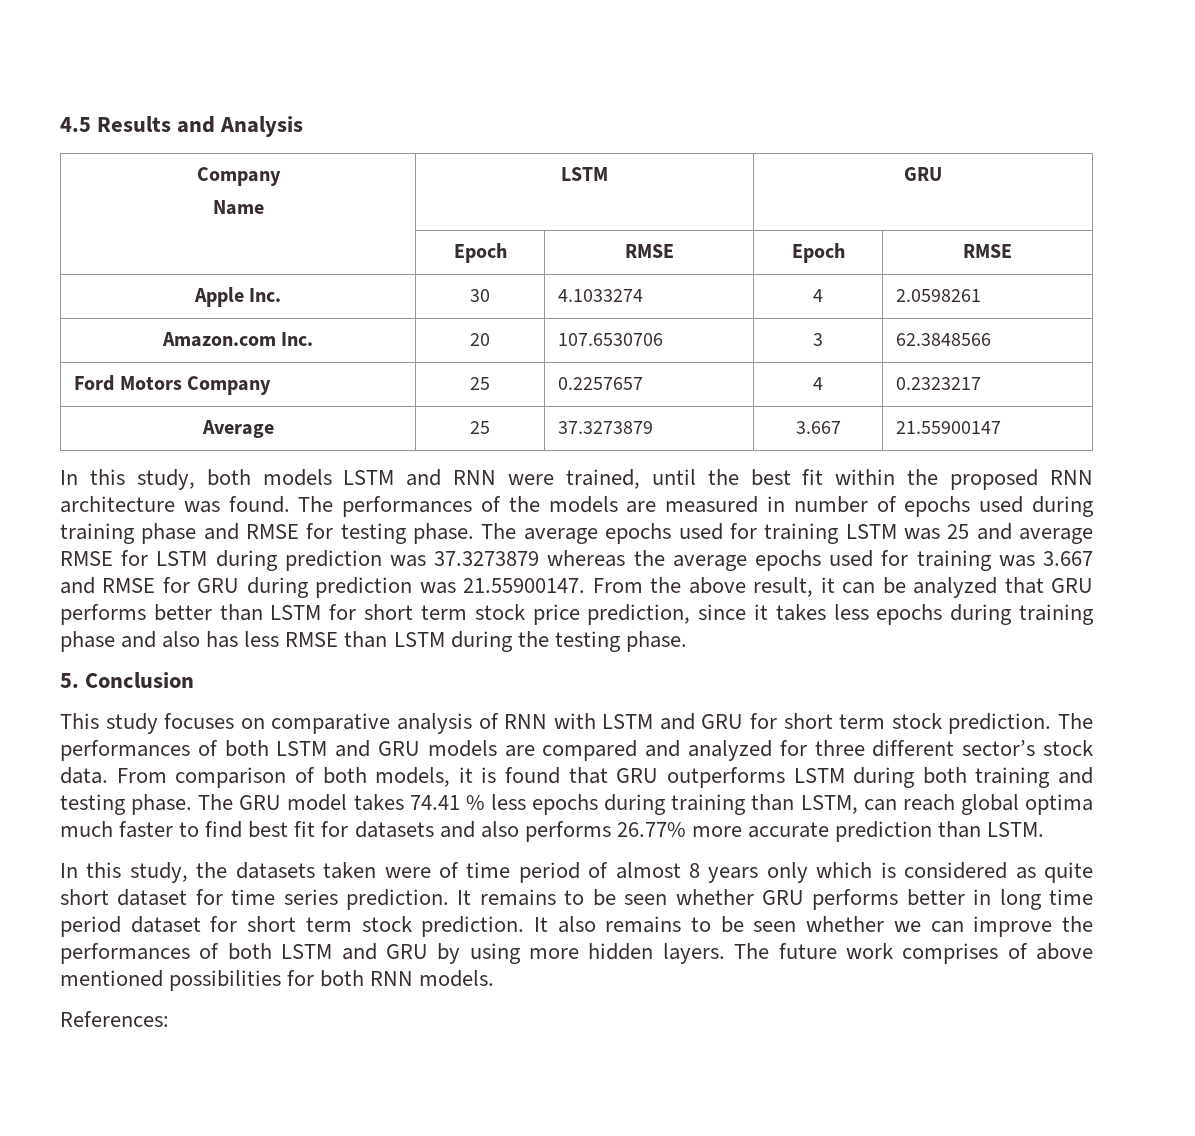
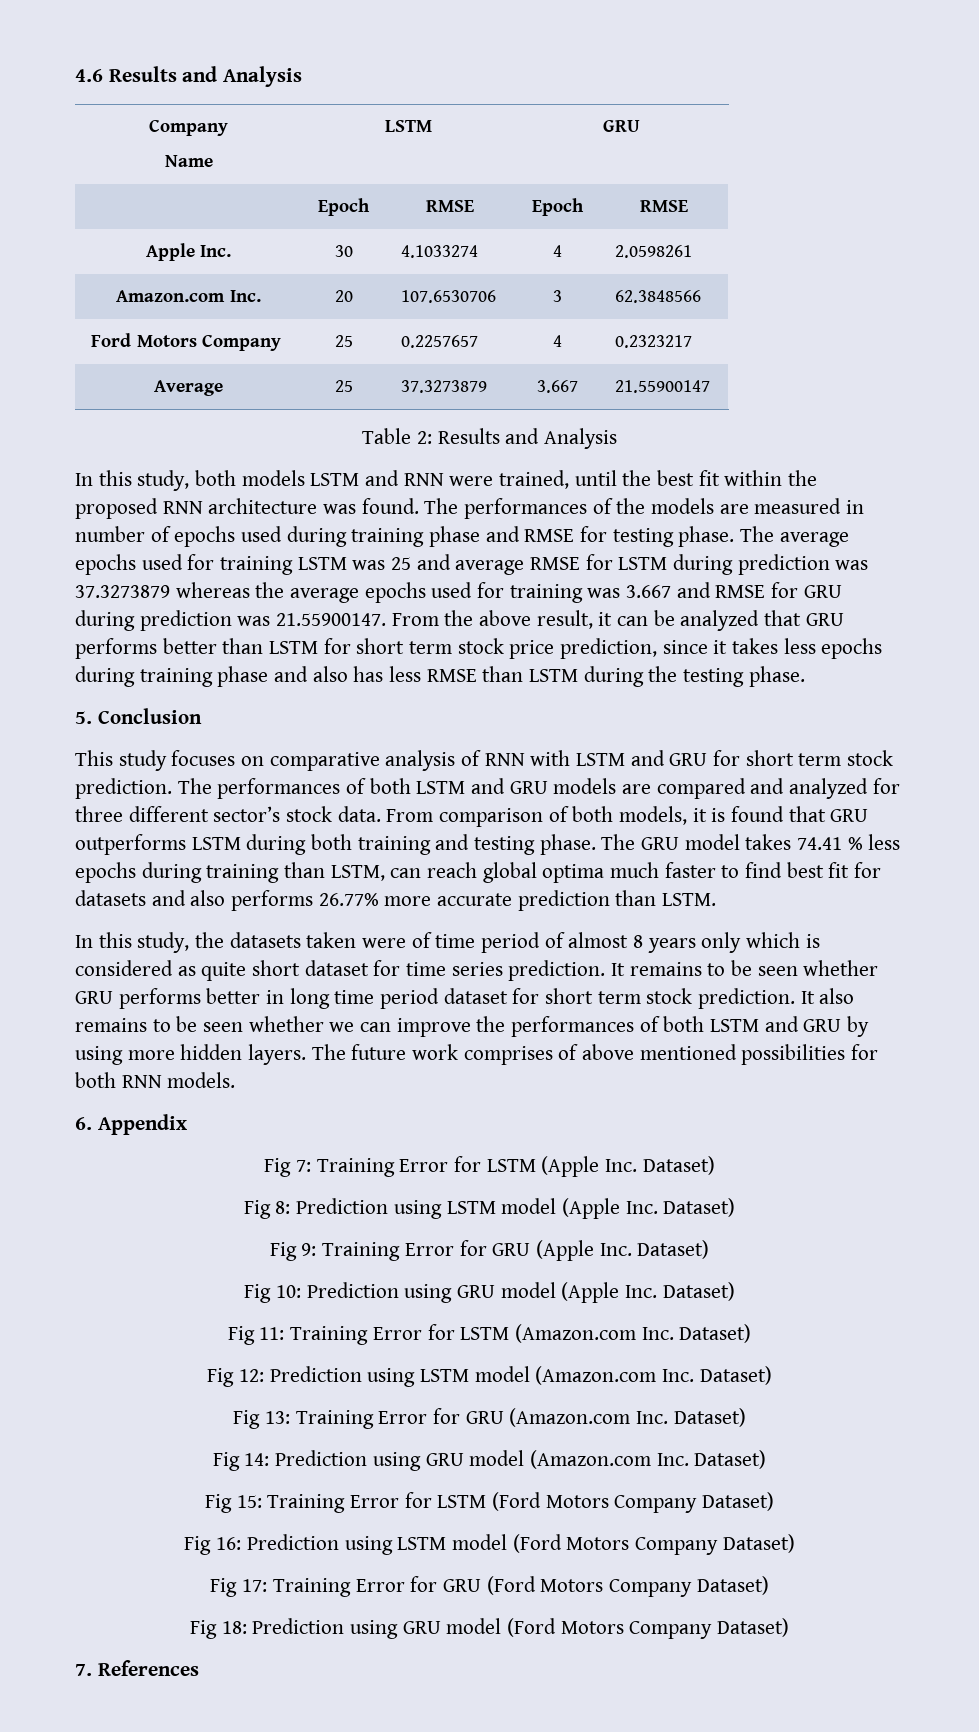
[60,117,91,132] 4.5 -> [75,69,103,82] 4.6
(1002, 427) none -> [362,428,617,449] // Table 2: Results and Analysis
[60,1011,169,1027] References: -> [75,1114,187,1135] [264,1156,715,1177] [243,1198,736,1219] [269,1240,710,1261] [244,1282,735,1303] [227,1324,752,1345] [207,1366,772,1387] [233,1408,746,1429] [212,1450,767,1471] [204,1492,775,1513] [184,1534,795,1555] [210,1576,769,1597] [189,1618,790,1639] [75,1660,199,1676] 6. Appendix // Fig 7: Training Error for LSTM (Apple Inc. Dataset) // Fig 8: Prediction using LSTM model (Apple Inc. Dataset) // Fig 9: Training Error for GRU (Apple Inc. Dataset) // Fig 10: Prediction using GRU model (Apple Inc. Dataset) // Fig 11: Training Error for LSTM (Amazon.com Inc. Dataset) // Fig 12: Prediction using LSTM model (Amazon.com Inc. Dataset) // Fig 13: Training Error for GRU (Amazon.com Inc. Dataset) // Fig 14: Prediction using GRU model (Amazon.com Inc. Dataset) // Fig 15: Training Error for LSTM (Ford Motors Company Dataset) // Fig 16: Prediction using LSTM model (Ford Motors Company Dataset) // Fig 17: Training Error for GRU (Ford Motors Company Dataset) // Fig 18: Prediction using GRU model (Ford Motors Company Dataset) // 7. References

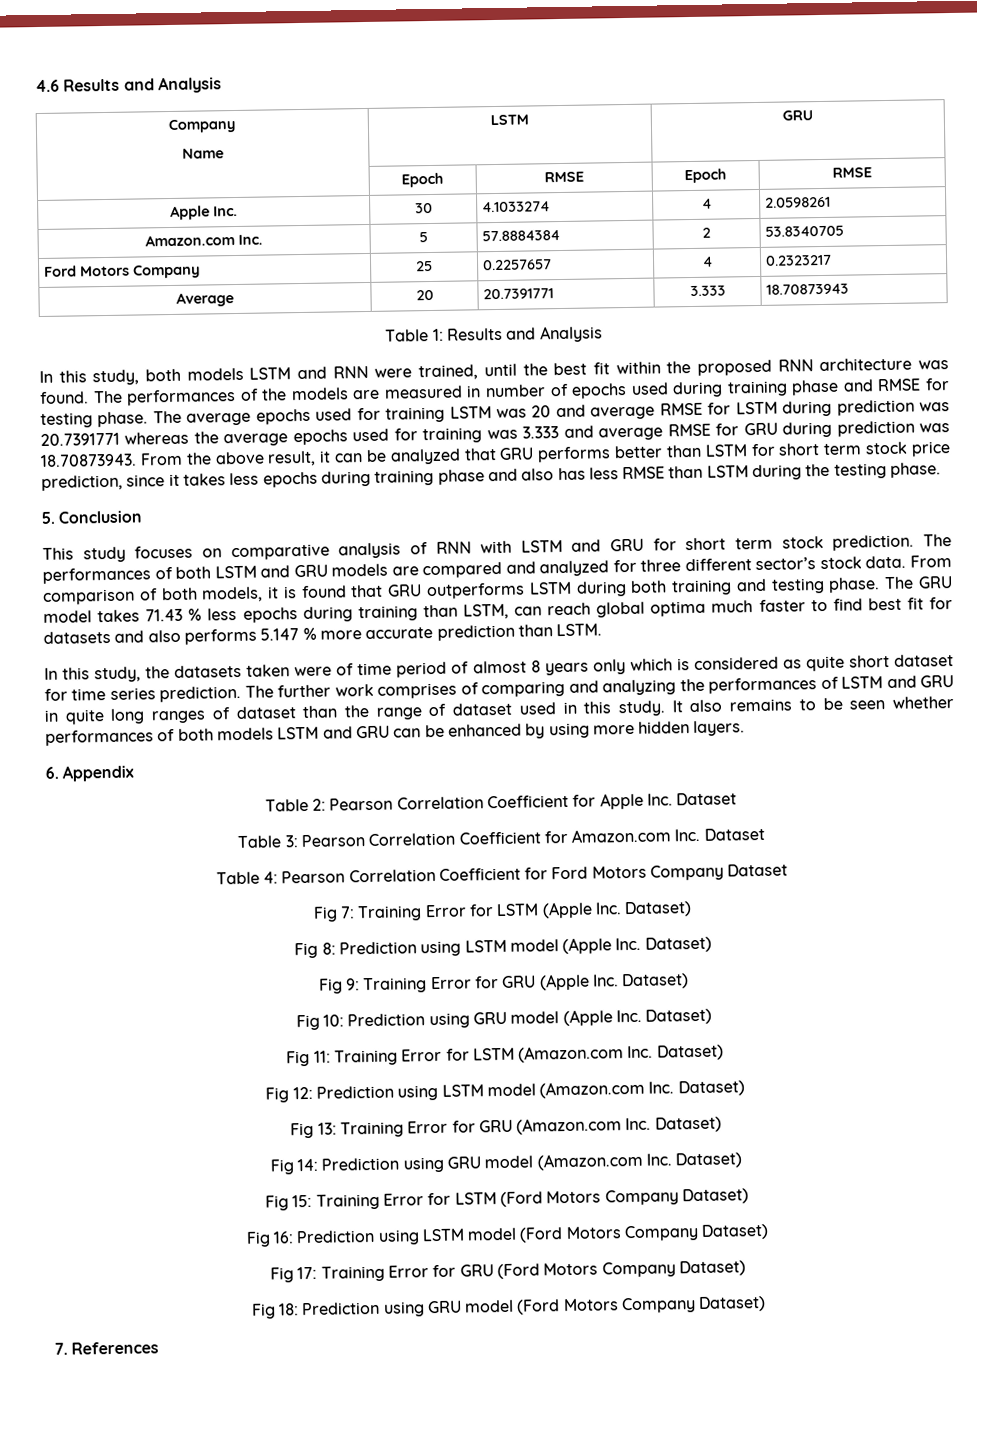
[334,290,353,302] [401,290,497,303] [552,290,562,302] [615,290,702,303] 20 | 107.6530706 | 3 | 62.3848566 -> [419,232,428,243] [482,230,561,242] [702,227,711,238] [765,225,845,237] 5 | 57.8884384 | 2 | 53.8340705
[334,380,353,392] [401,380,488,393] [536,380,578,393] [615,380,711,393] [362,428,432,444] 25 | 37.3273879 | 3.667 | 21.55900147 // Table 2: -> [415,289,434,301] [483,288,555,300] [689,285,726,297] [766,283,850,295] [385,328,444,342] 20 | 20.7391771 | 3.333 | 18.70873943 // Table 1:
[391,557,412,570] 25 -> [531,405,552,418] 20
[75,585,170,598] 37.3273879 -> [40,432,120,447] 20.7391771
[626,582,711,598] 3.667 and -> [522,425,664,441] 3.333 and average
[276,613,387,626] 21.55900147. -> [40,453,137,468] 18.70873943.
[797,837,843,850] 74.41 -> [145,608,184,622] 71.43
[318,893,379,906] 26.77% -> [260,627,317,641] 5.147 %
[611,960,879,976] [75,988,796,1009] It remains to be seen whether GRU performs better in long time period dataset for short term stock prediction. -> [244,675,955,699] [44,700,666,725] The further work comprises of comparing and analyzing the performances of LSTM and GRU in quite long ranges of dataset than the range of dataset used in this study.
[329,1016,842,1037] we can improve the performances of both LSTM and GRU -> [45,723,522,746] performances of both models LSTM and GRU can be enhanced
[311,1044,879,1065] [75,1072,236,1088] [75,1114,187,1135] The future work comprises of above mentioned possibilities for both RNN models. // 6. Appendix -> [45,764,135,782] [264,792,738,812] [237,827,765,849] [215,863,789,885] // 6. Appendix // Table 2: Pearson Correlation Coefficient for Apple Inc. Dataset // Table 3: Pearson Correlation Coefficient for Amazon.com Inc. Dataset // Table 4: Pearson Correlation Coefficient for Ford Motors Company Dataset

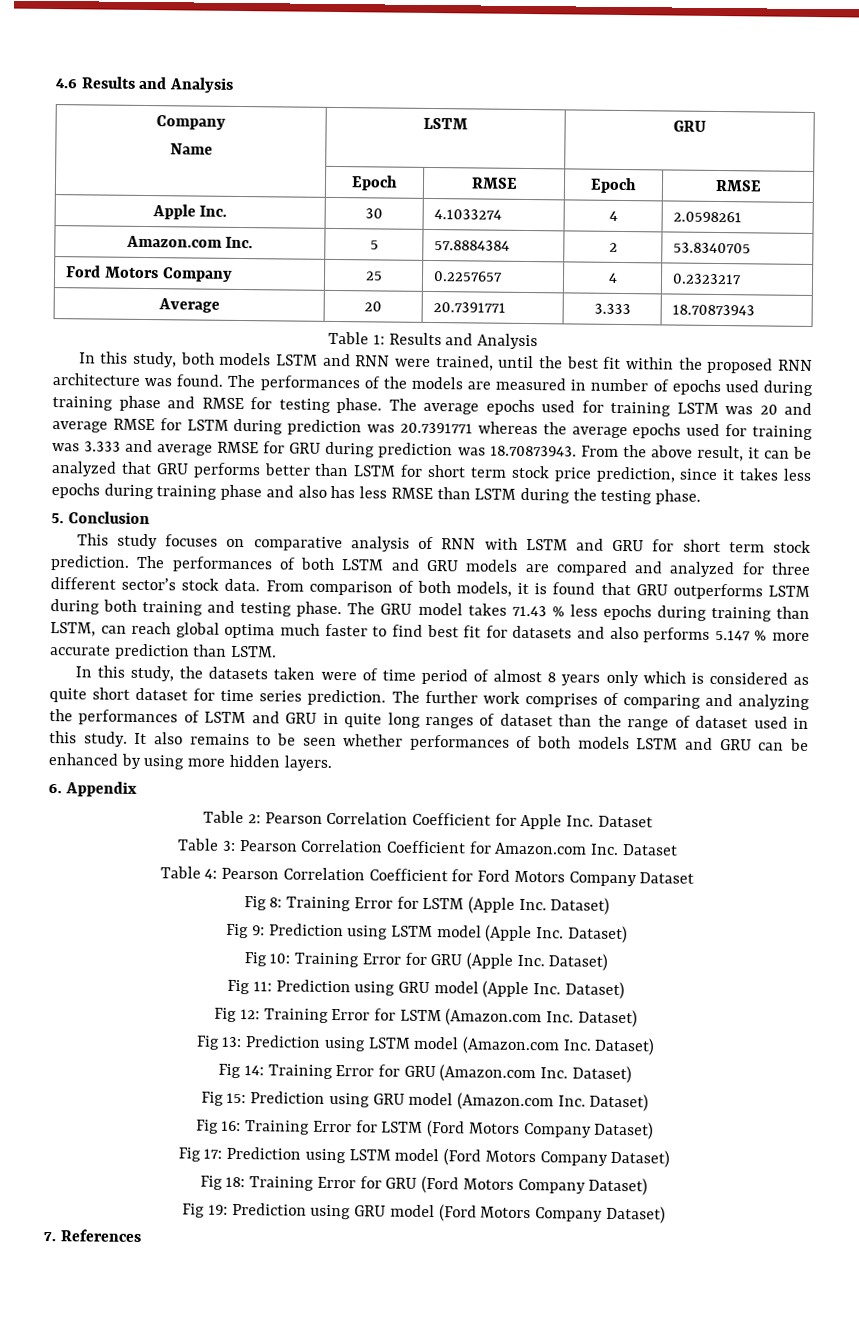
[340,906,356,919] 7: -> [269,897,283,908] 8:
[321,942,336,955] 8: -> [251,925,265,936] 9:
[346,978,361,991] 9: -> [269,953,291,964] 10:
[323,1014,345,1027] 10: -> [252,981,272,992] 11:
[313,1050,331,1063] 11: -> [239,1009,260,1020] 12:
[292,1086,313,1100] 12: -> [221,1036,243,1048] 13:
[317,1122,337,1135] 13: -> [243,1065,264,1076] 14:
[297,1158,319,1172] 14: -> [226,1092,247,1104] 15:
[292,1194,313,1208] 15: -> [221,1120,242,1132] 16:
[272,1231,294,1244] 16: -> [203,1148,223,1159] 17:
[297,1266,318,1280] 17: -> [225,1176,246,1188] 18:
[277,1303,299,1316] 18: -> [207,1204,228,1215] 19:

